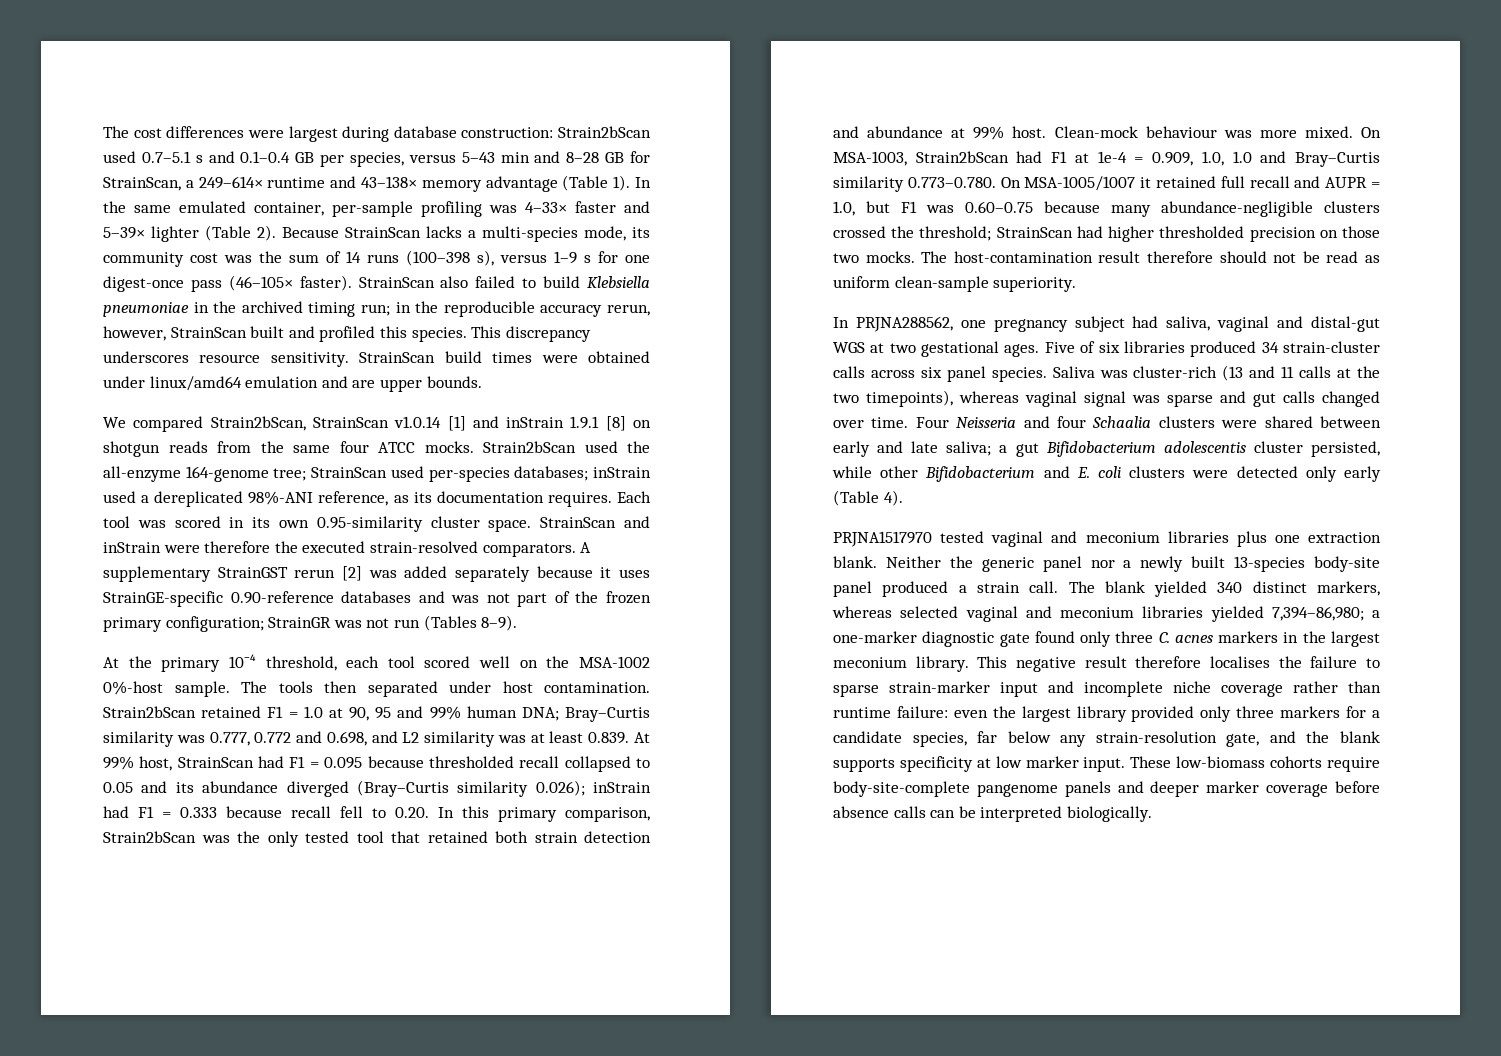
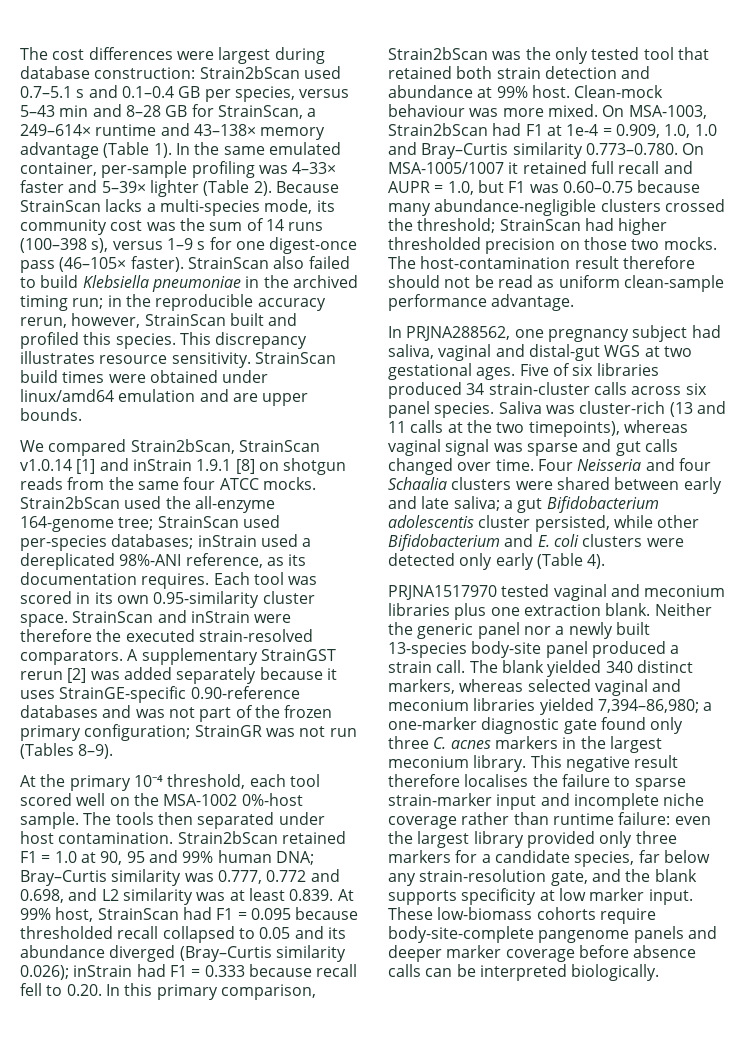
[103,351,189,363] underscores -> [20,351,95,364] illustrates
[993,277,1077,292] superiority. -> [388,294,575,311] performance advantage.

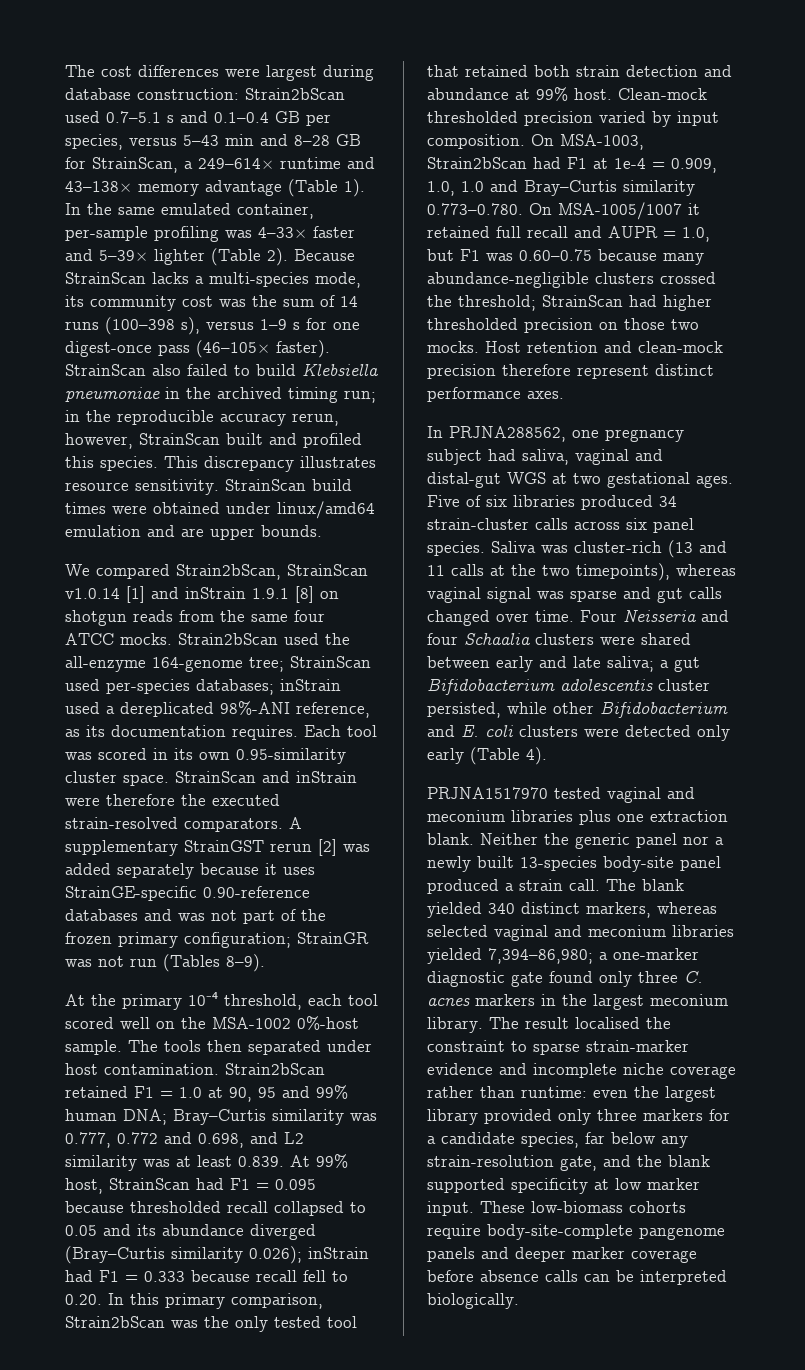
[388,104,598,117] behaviour was more mixed. -> [427,111,719,127] [427,134,525,149] thresholded precision varied by input composition.
[388,256,695,269] [388,275,724,292] [388,294,575,311] The host-contamination result therefore should not be read as uniform clean-sample performance advantage. -> [485,341,723,353] [427,364,714,379] [427,387,564,402] Host retention and clean-mock precision therefore represent distinct performance axes.
[530,755,679,772] [388,774,610,787] This negative result therefore localises the failure -> [489,1017,671,1029] [427,1040,505,1052] The result localised the constraint
[496,794,537,810] input -> [427,1063,493,1075] evidence
[552,812,671,825] runtime failure: -> [521,1086,587,1098] runtime:
[388,890,457,905] supports -> [427,1178,505,1193] supported

